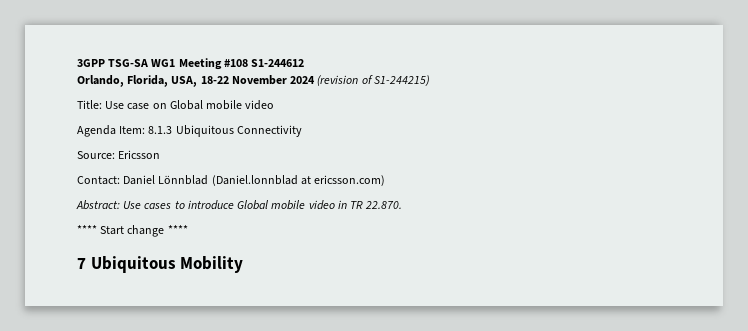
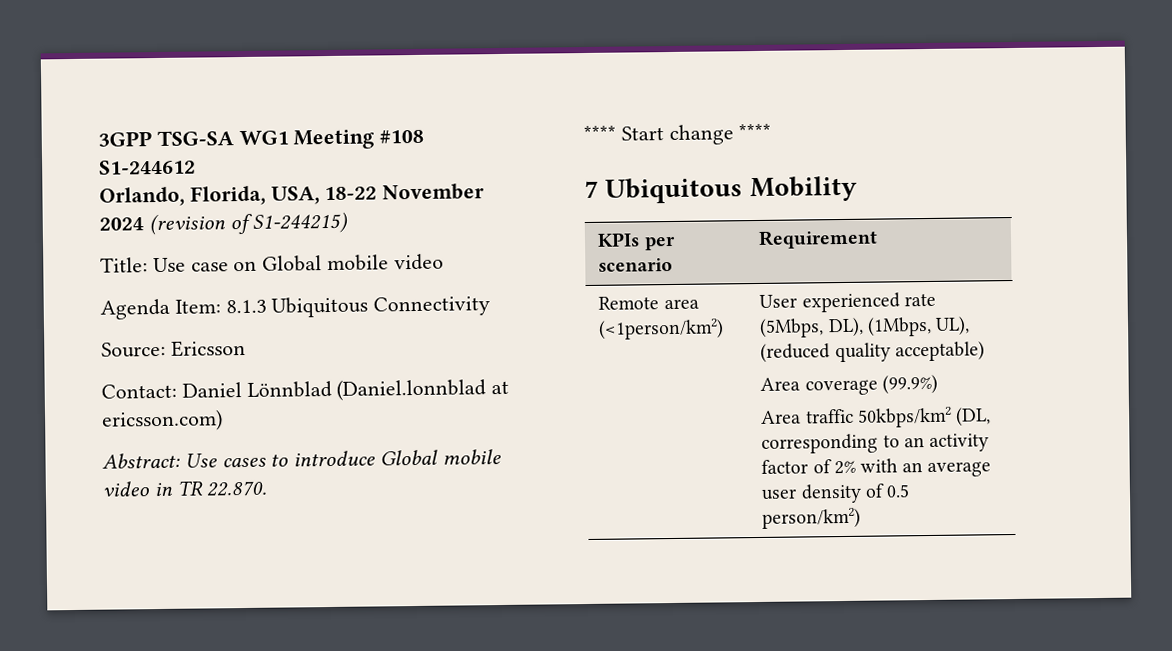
(244, 264) none -> [597,232,676,251] [598,257,674,272] [758,229,879,249] [598,296,699,310] [598,318,725,340] [759,292,937,313] [759,316,971,338] [760,341,986,363] [760,374,939,396] [761,406,992,428] [761,433,990,454] [761,458,991,478] [761,483,911,504] [762,507,862,529] // KPIs per scenario | Requirement // Remote area (<1person/km2) | User experienced rate (5Mbps, DL), (1Mbps, UL), (reduced quality acceptable) // Area coverage (99.9%) // Area traffic 50kbps/km2 (DL, corresponding to an activity factor of 2% with an average user density of 0.5 person/km2)

